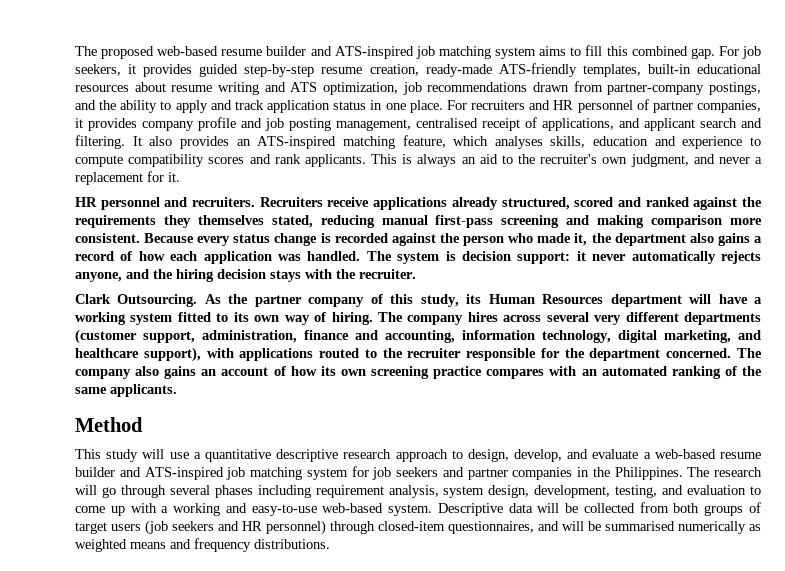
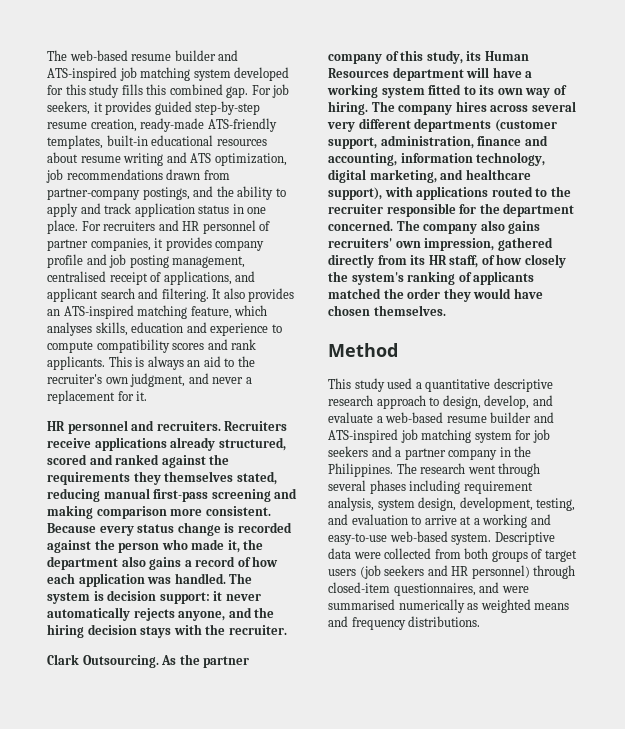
[75,45,603,59] The proposed web-based resume builder and ATS-inspired job matching system aims to fill -> [47,50,239,61] [47,67,290,81] [47,84,143,98] The web-based resume builder and ATS-inspired job matching system developed for this study fills
[201,366,763,379] [75,384,177,397] an account of how its own screening practice compares with an automated ranking of the same applicants. -> [328,237,553,251] [328,254,566,268] [328,271,535,285] [328,288,543,302] [328,305,446,316] recruiters' own impression, gathered directly from its HR staff, of how closely the system's ranking of applicants matched the order they would have chosen themselves.
[142,449,189,459] will use -> [387,378,413,389] used
[467,467,573,480] partner companies -> [395,448,498,460] a partner company
[75,485,116,498] will go -> [467,465,496,474] went
[75,503,157,516] come up with -> [424,515,472,525] arrive at
[537,503,579,513] will be -> [353,552,381,559] were
[562,521,601,531] will be -> [501,586,529,593] were

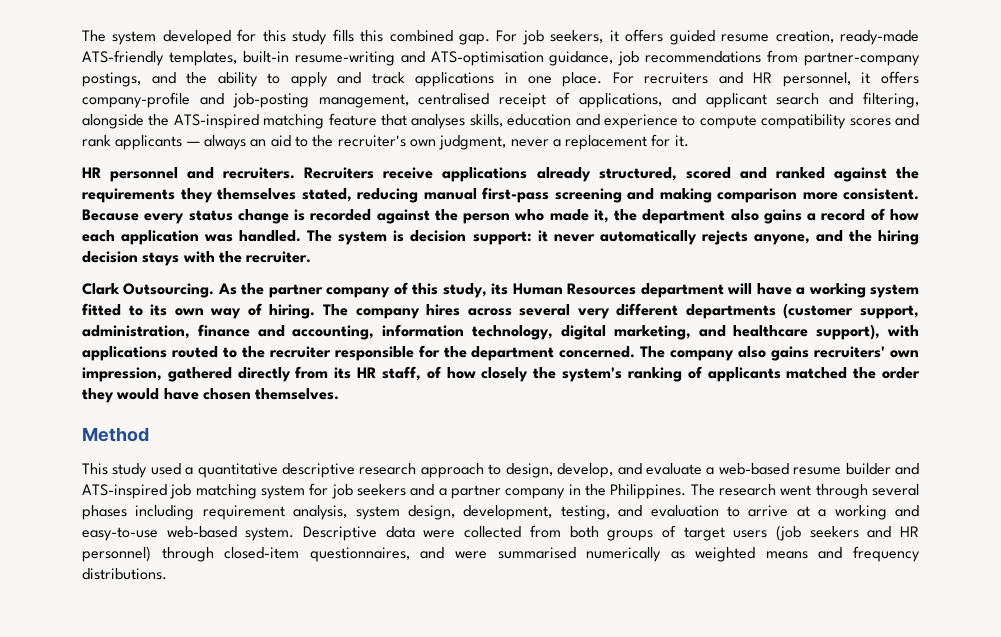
[47,50,239,61] [47,67,191,81] The web-based resume builder and ATS-inspired job matching -> [82,30,106,42] The
[105,101,261,115] provides guided step-by-step -> [625,29,715,45] offers guided
[151,135,267,146] [47,152,287,166] educational resources about resume writing and ATS optimization, -> [294,51,614,66] resume-writing and ATS-optimisation guidance,
[166,169,201,180] drawn -> (762, 57) none
[134,203,230,217] application status -> [415,72,495,87] applications
[202,220,271,234] [47,237,265,251] [47,254,169,268] personnel of partner companies, it provides company profile and job posting -> [782,71,919,87] [82,92,309,108] personnel, it offers company-profile and job-posting
[161,288,295,302] [47,305,268,319] filtering. It also provides an ATS-inspired matching feature, which -> [863,92,920,108] [82,113,407,129] filtering, alongside the ATS-inspired matching feature that
[47,356,145,370] applicants. This is -> [115,135,200,150] applicants —
[188,373,209,384] and -> (507, 142) none

